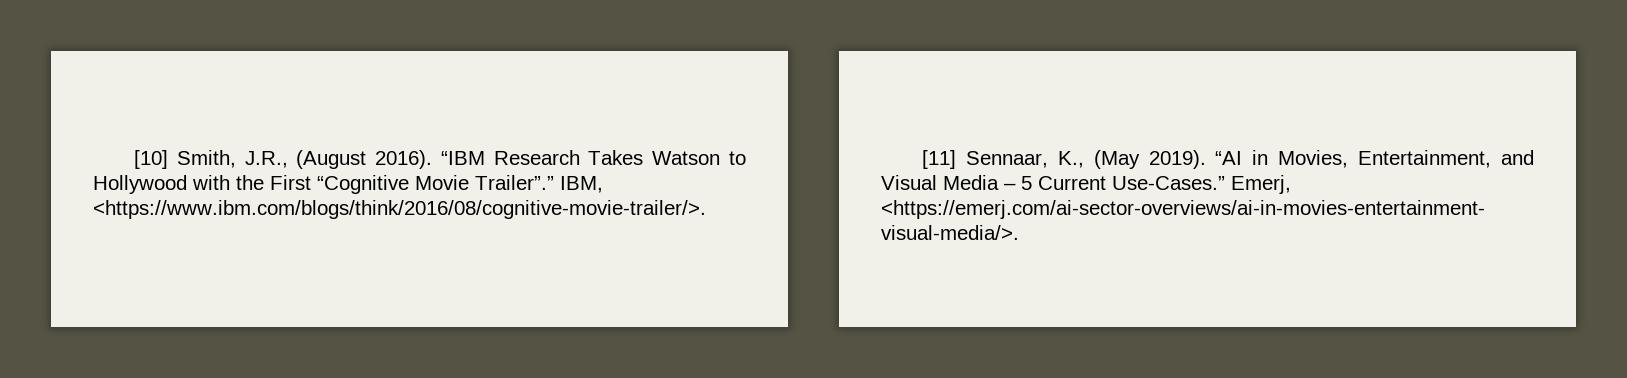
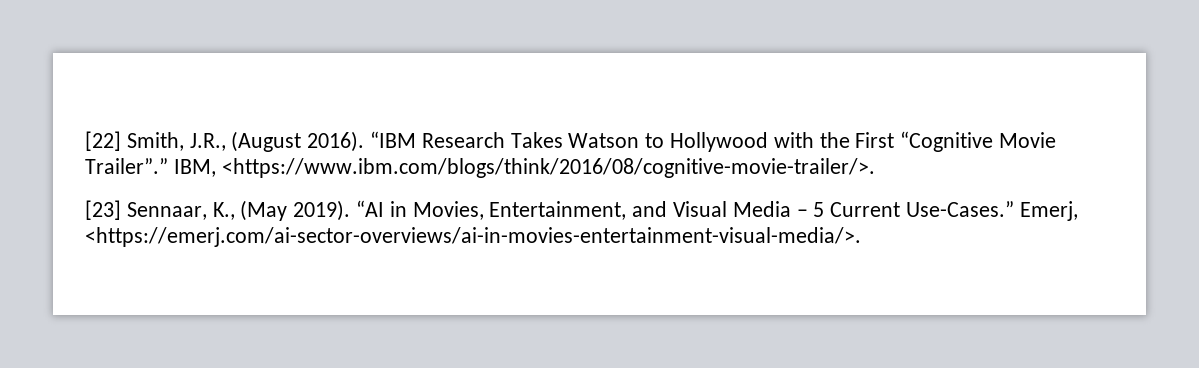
[134,150,169,169] [10] -> [85,131,121,151] [22]
[922,150,957,169] [11] -> [85,200,121,220] [23]

